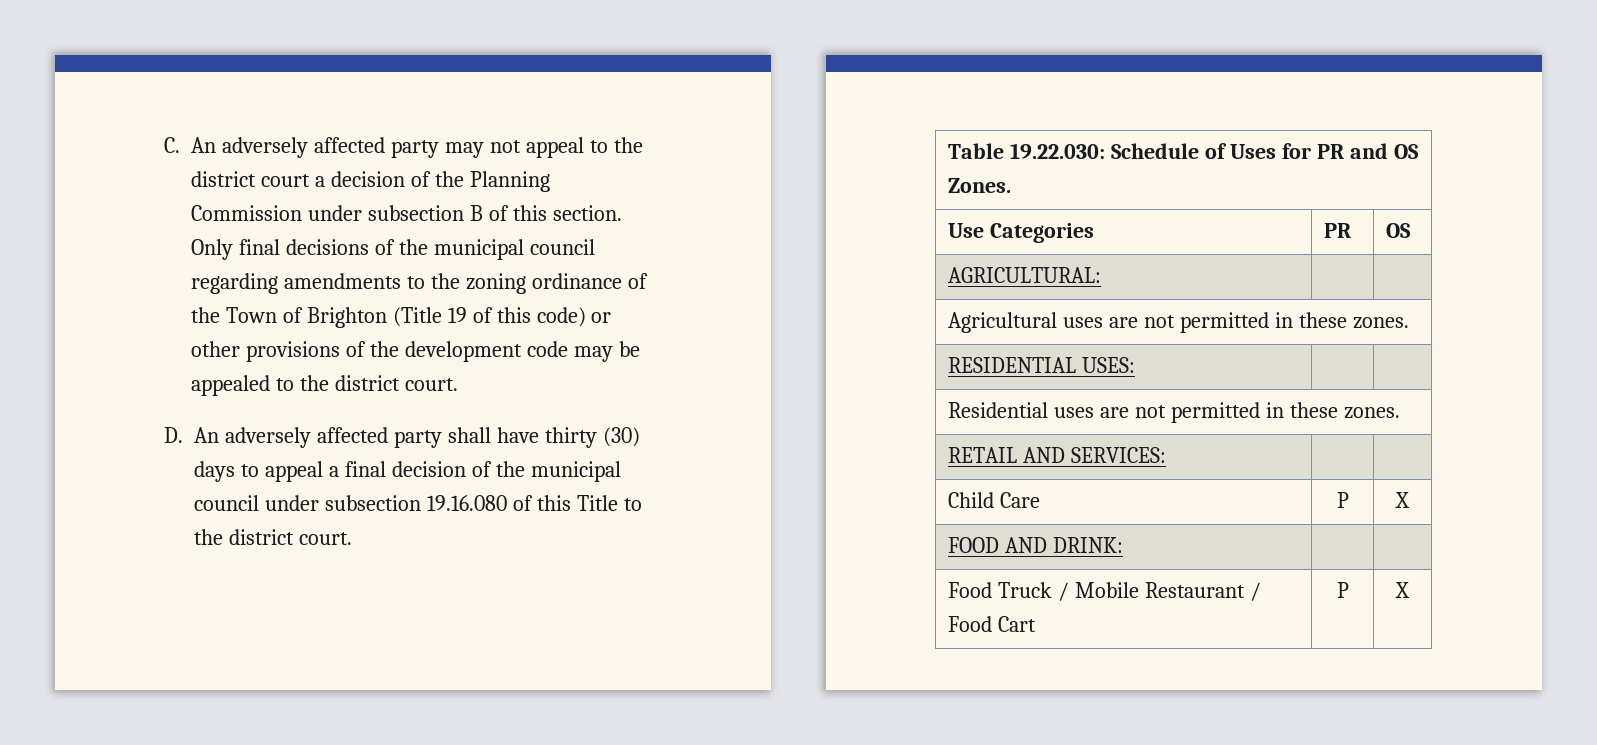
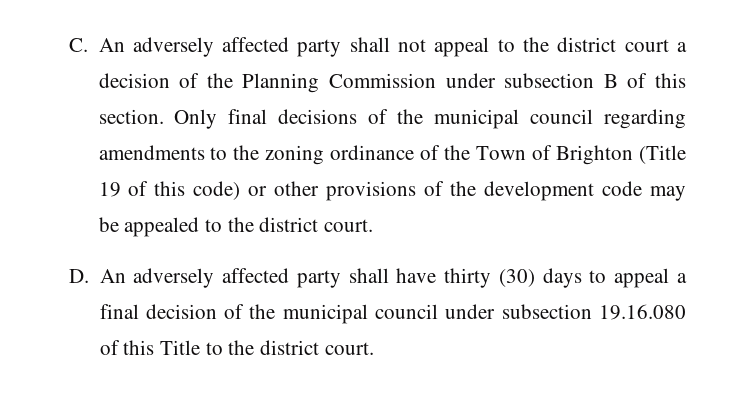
[444,142,484,158] may -> [349,37,390,52] shall
[948,143,1419,159] [948,178,1012,193] [948,223,1095,243] [1324,223,1352,238] [1386,223,1412,238] [948,267,1102,283] [948,312,1409,333] [948,357,1136,373] [948,402,1400,423] [948,447,1167,463] [948,492,1041,508] [1336,492,1349,508] [1395,492,1410,508] [948,537,1124,553] [948,582,1262,601] [948,616,1037,632] [1336,582,1349,598] [1395,582,1410,598] // Table 19.22.030: Schedule of Uses for PR and OS Zones. // Use Categories | PR | OS // AGRICULTURAL: | | // Agricultural uses are not permitted in these zones. // RESIDENTIAL USES: | | // Residential uses are not permitted in these zones. // RETAIL AND SERVICES: | | // Child Care | P | X // FOOD AND DRINK: | | // Food Truck / Mobile Restaurant / Food Cart | P | X -> (374, 348) none

